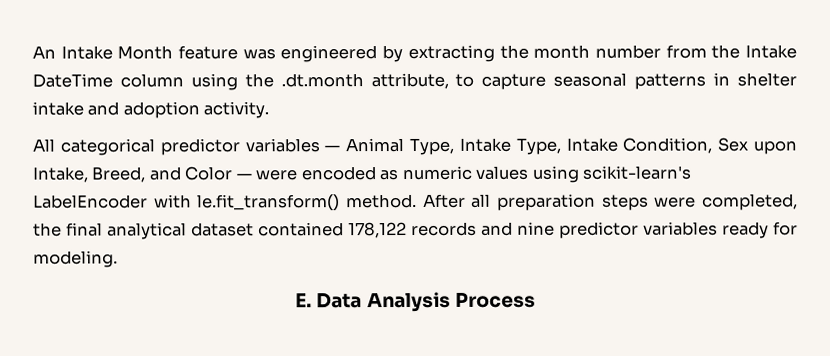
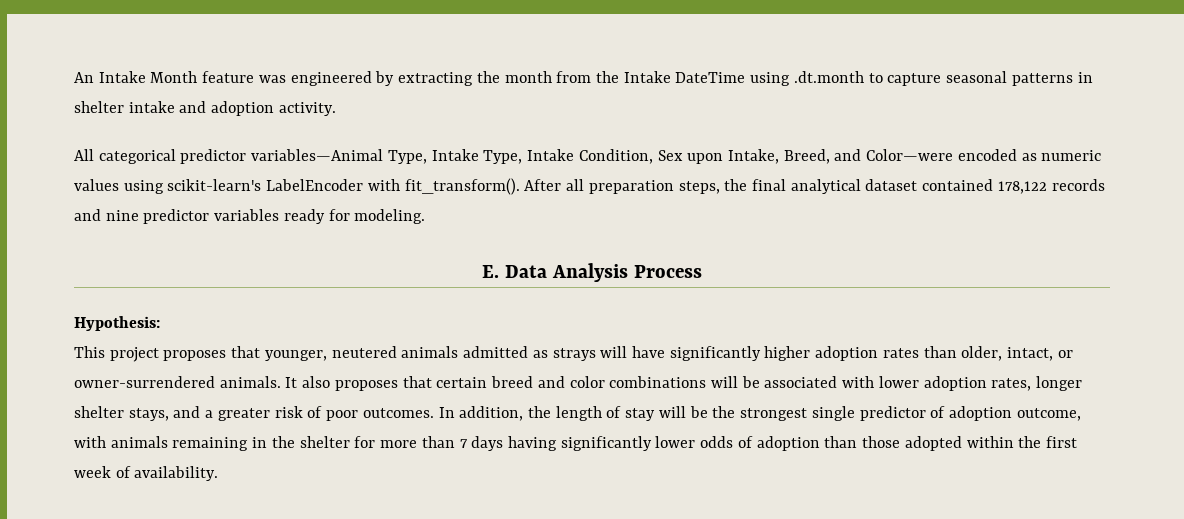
[594,44,661,59] number -> (552, 77) none
[119,72,449,91] column using the .dt.month attribute, -> [750,71,864,86] using .dt.month
[244,138,405,153] variables — Animal -> [251,149,384,161] variables—Animal
[184,166,299,181] Color — were -> [866,149,954,161] Color—were
[197,193,417,212] le.fit_transform() method. -> [404,178,520,195] fit_transform().
[601,193,798,211] steps were completed, -> [678,181,720,194] steps,
(536, 300) none -> [74,316,160,331] [74,346,1073,362] [74,376,1083,391] [74,406,1081,421] [74,436,1077,451] [74,466,219,481] // Hypothesis: // This project proposes that younger, neutered animals admitted as strays will have significantly higher adoption rates than older, intact, or owner-surrendered animals. It also proposes that certain breed and color combinations will be associated with lower adoption rates, longer shelter stays, and a greater risk of poor outcomes. In addition, the length of stay will be the strongest single predictor of adoption outcome, with animals remaining in the shelter for more than 7 days having significantly lower odds of adoption than those adopted within the first week of availability.

